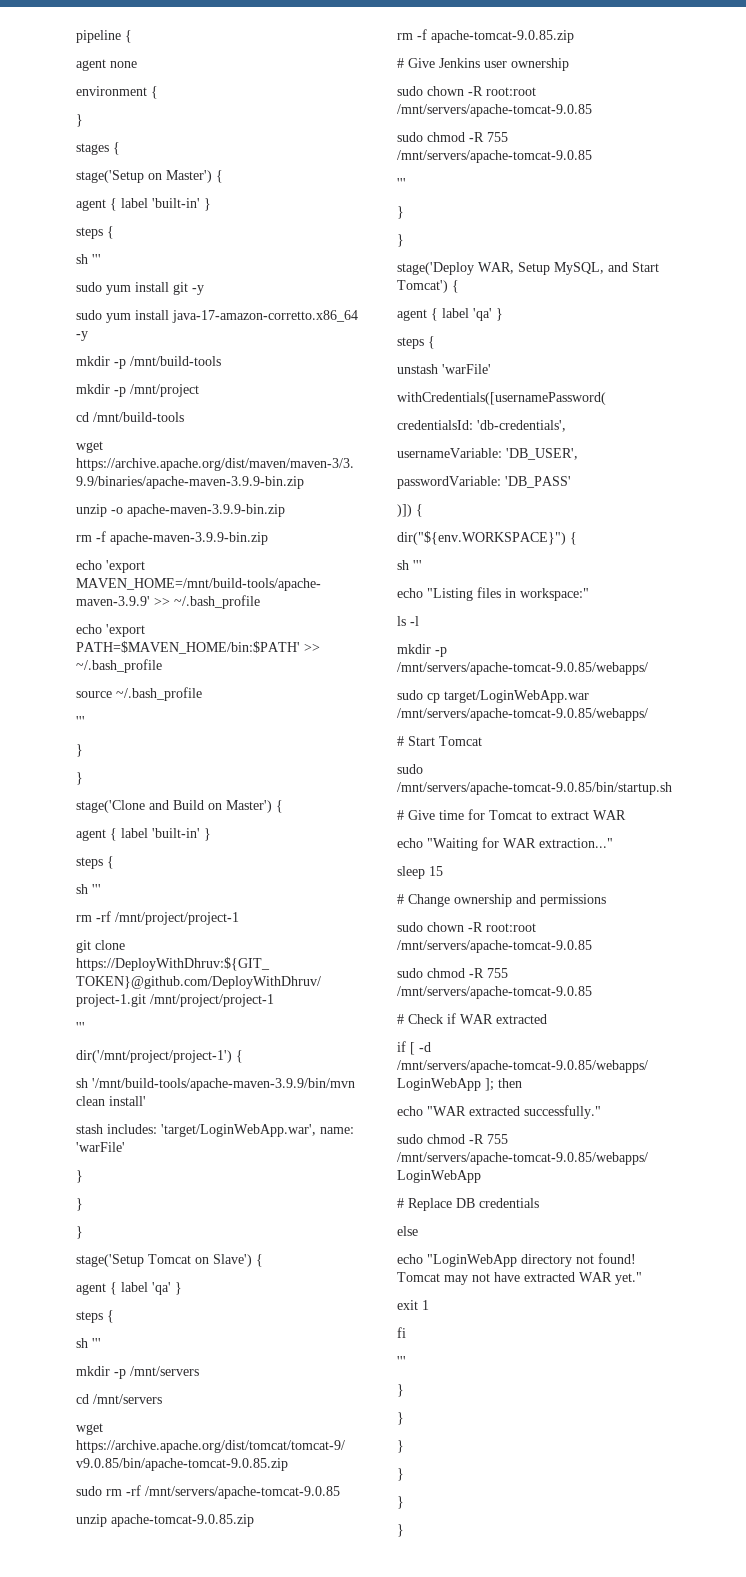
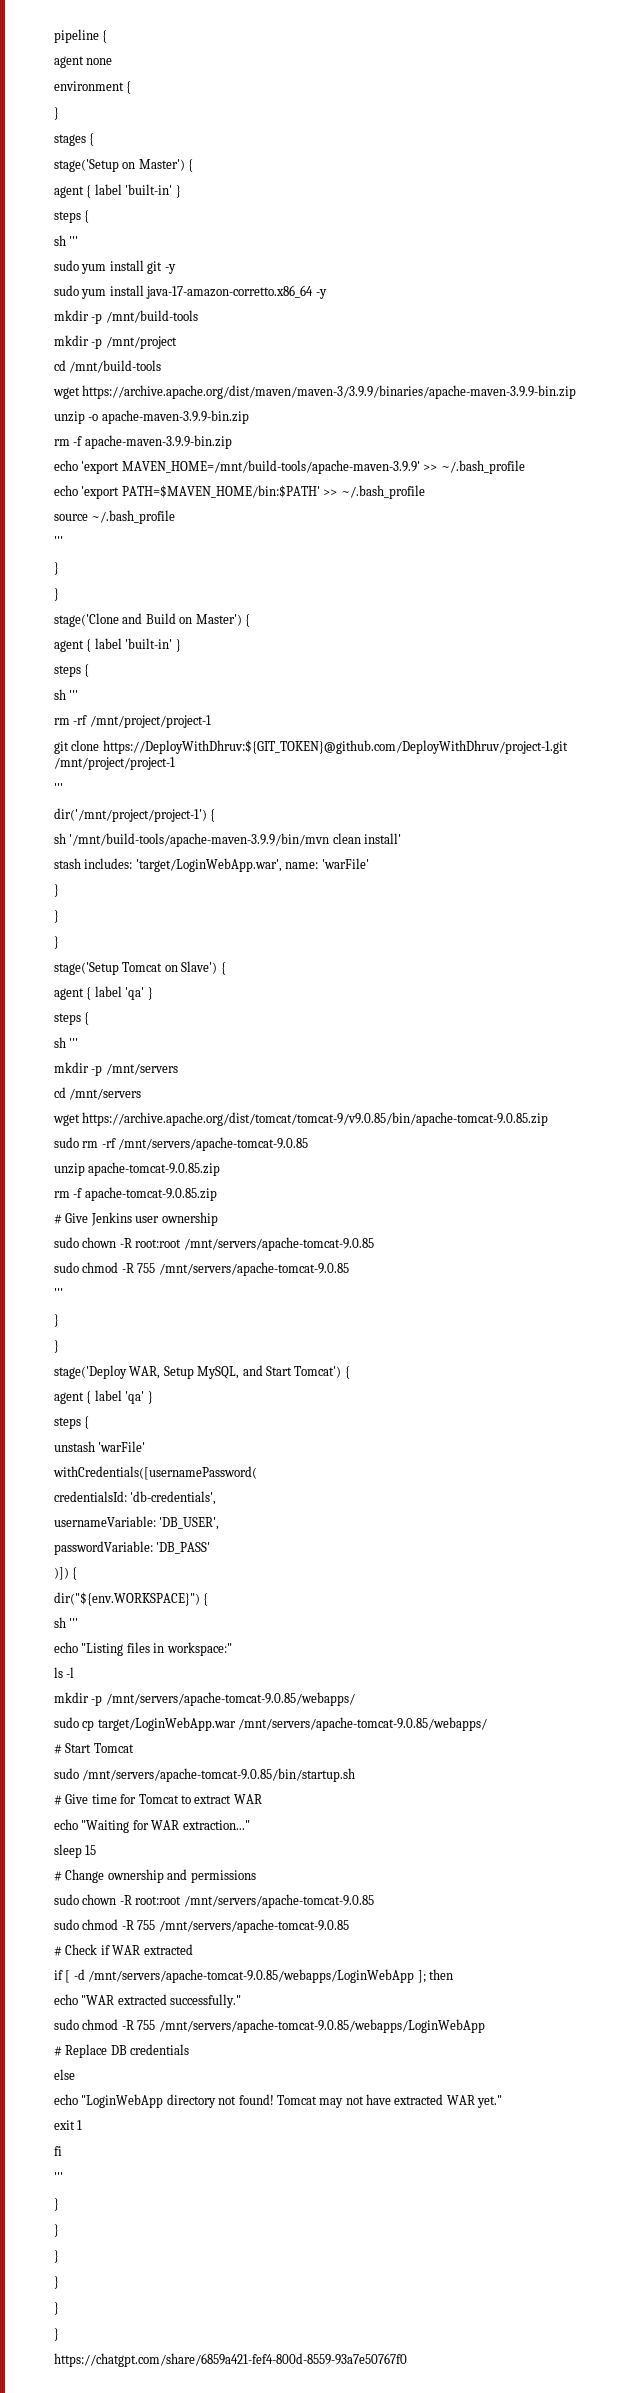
(404, 1530) none -> [54,2353,407,2367] // https://chatgpt.com/share/6859a421-fef4-800d-8559-93a7e50767f0

